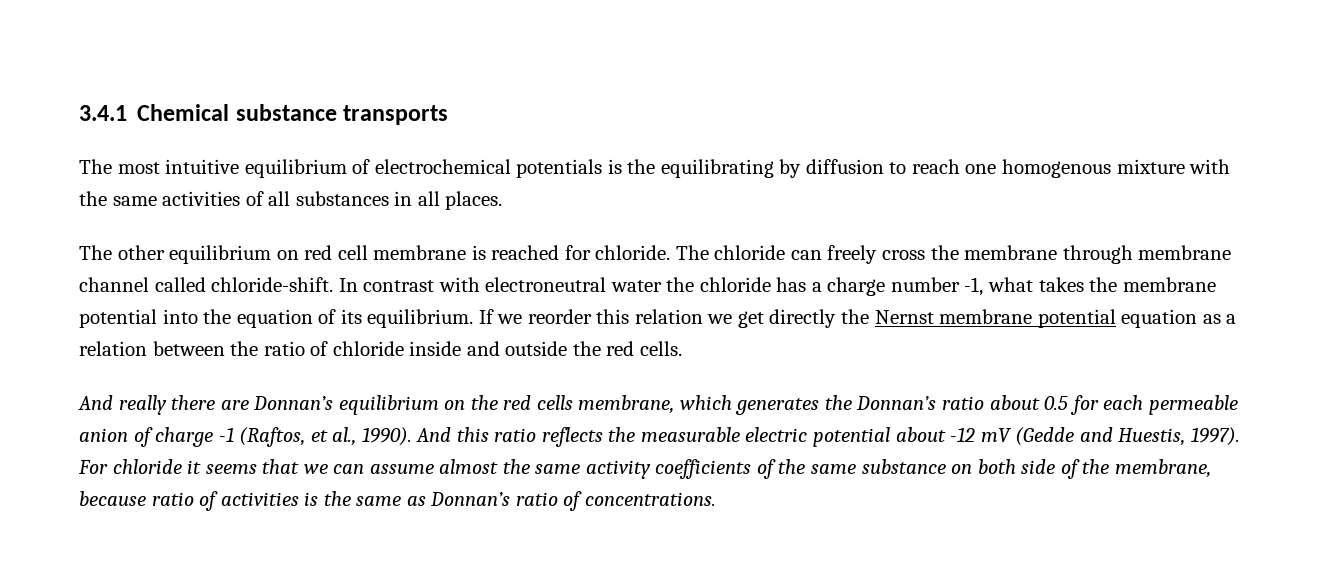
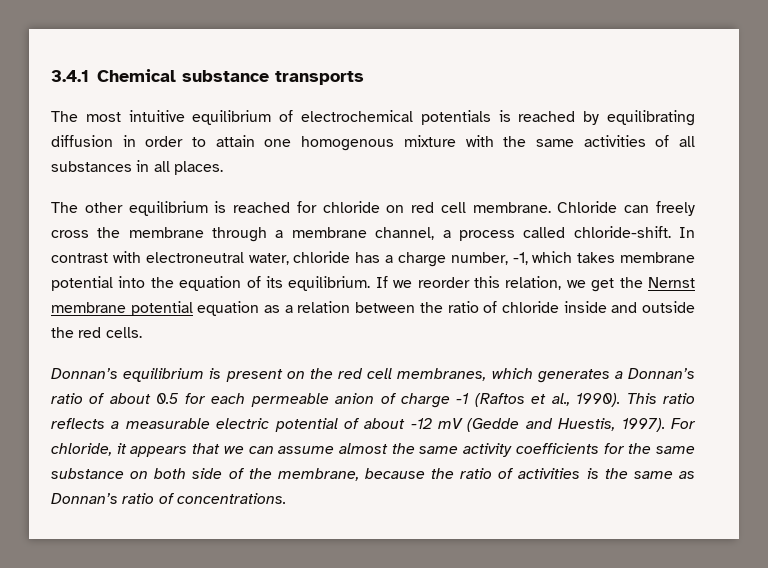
[627,159,960,178] the equilibrating by diffusion to reach -> [518,110,695,126] [51,135,255,147] reached by equilibrating diffusion in order to attain
[276,245,786,260] on red cell membrane is reached for chloride. The chloride -> [214,201,618,213] is reached for chloride on red cell membrane. Chloride
[1138,245,1232,260] [79,277,149,292] membrane channel -> [275,227,515,241] a membrane channel, a process
[610,277,695,292] water the -> [248,253,289,265] water,
[890,277,1118,296] number -1, what takes the -> [450,251,616,265] number, -1, which takes
[634,309,703,324] relation -> [505,276,562,290] relation,
[769,309,837,328] directly -> (615, 285) none
[78,395,439,415] And really there are Donnan’s equilibrium -> [51,368,283,382] Donnan’s equilibrium is present
[536,395,675,414] cells membrane, -> [367,368,487,381] cell membranes,
[824,395,985,410] the Donnan’s ratio -> [614,368,696,379] [51,393,105,404] a Donnan’s ratio of
[239,427,306,447] (Raftos, -> [474,393,525,407] (Raftos
[416,427,489,442] And this -> [626,393,657,404] This
[608,427,636,442] the -> [111,421,120,429] a
(891, 437) none -> [343,418,359,429] of
[112,459,257,474] chloride it seems -> [51,443,188,457] chloride, it appears
[756,459,776,479] of -> [603,443,625,454] for
(146, 498) none -> [431,468,455,479] the

